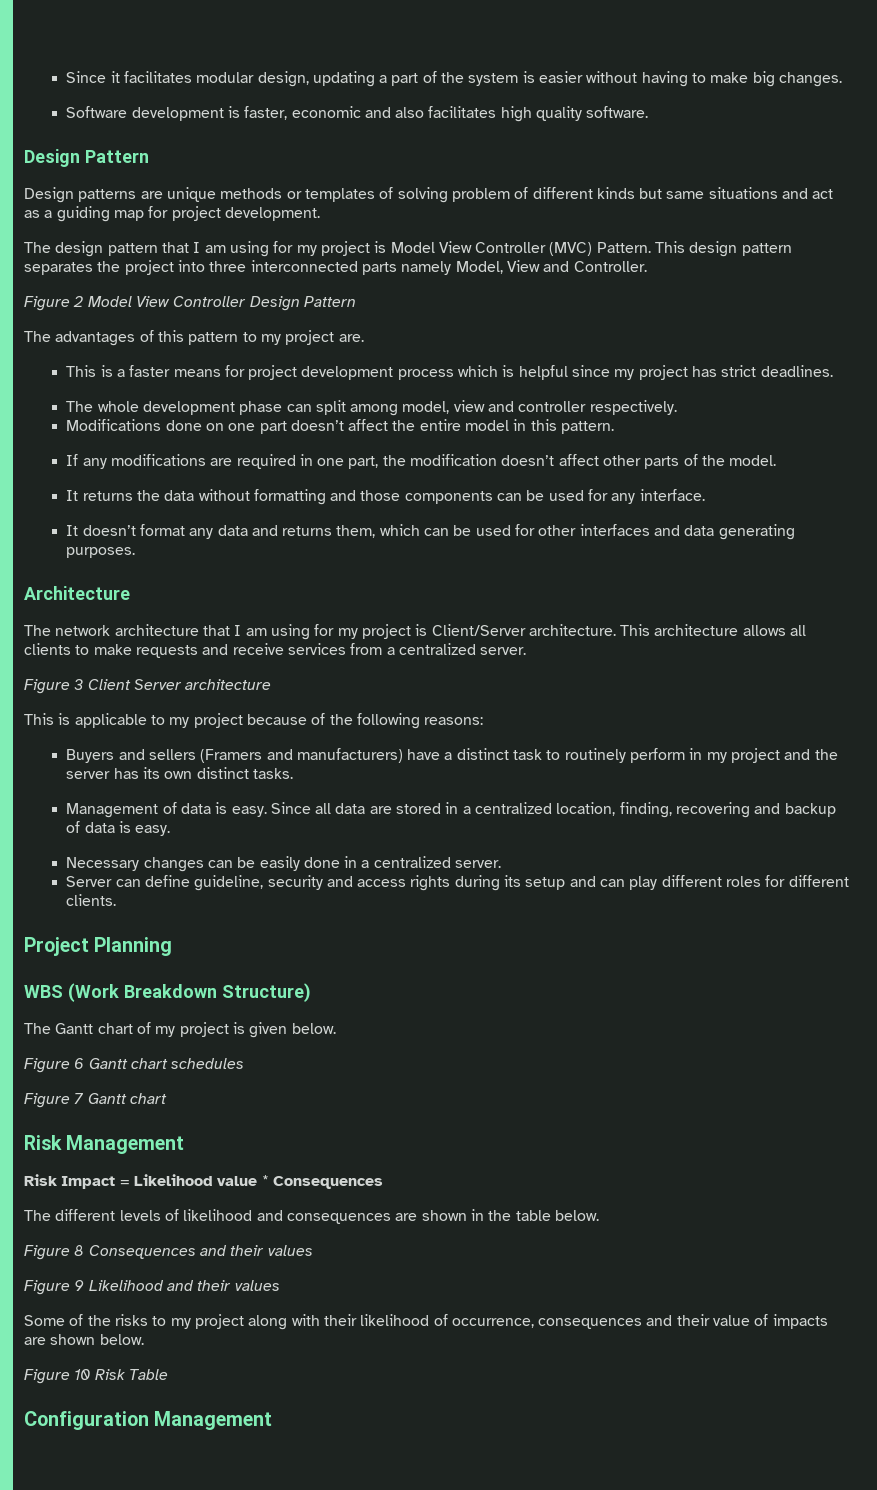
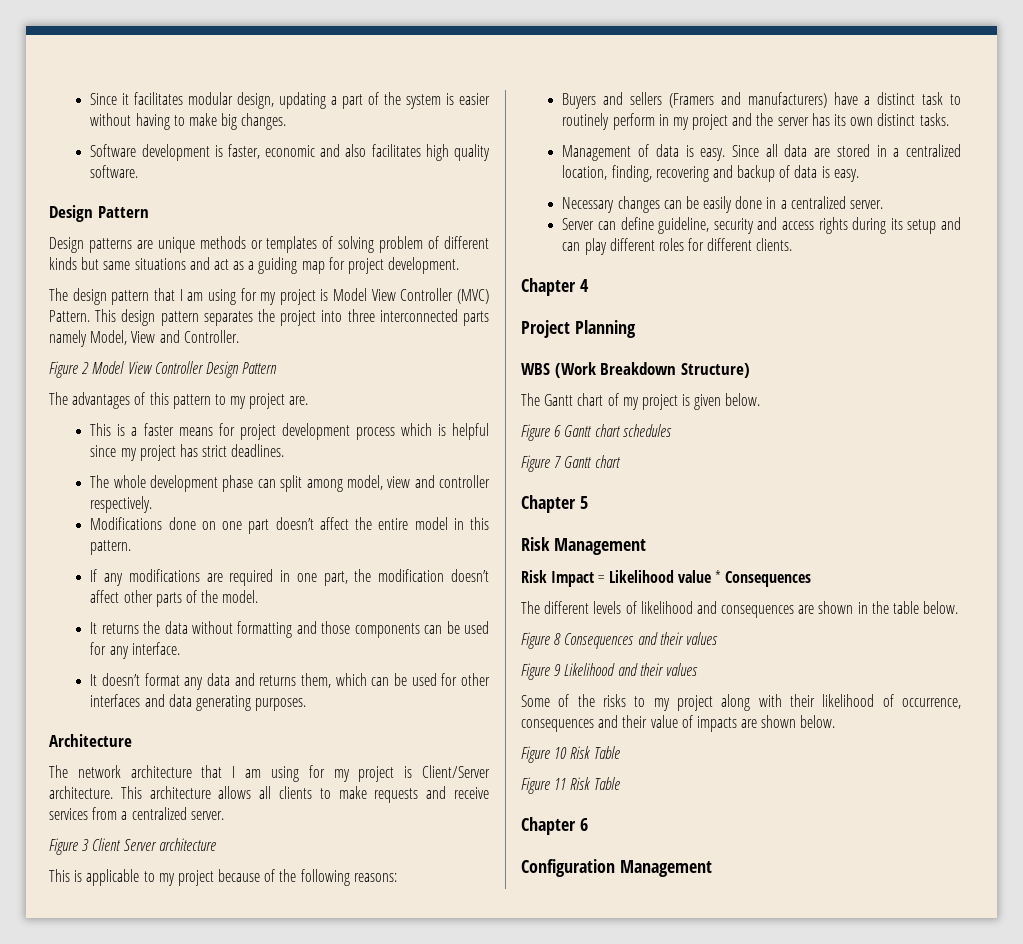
(117, 900) none -> [521,278,589,296] // Chapter 4
(167, 1098) none -> [521,495,588,513] // Chapter 5
(168, 1374) none -> [521,777,620,794] [521,817,588,835] // Figure 11 Risk Table // Chapter 6

